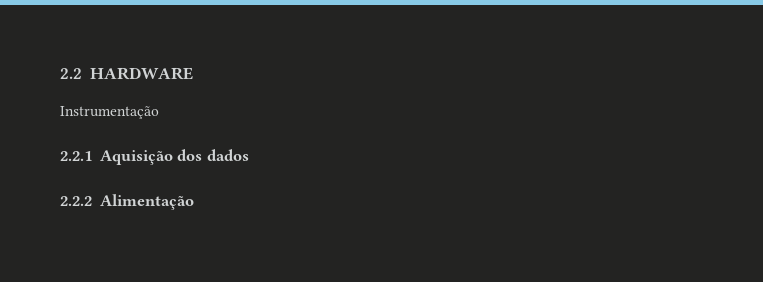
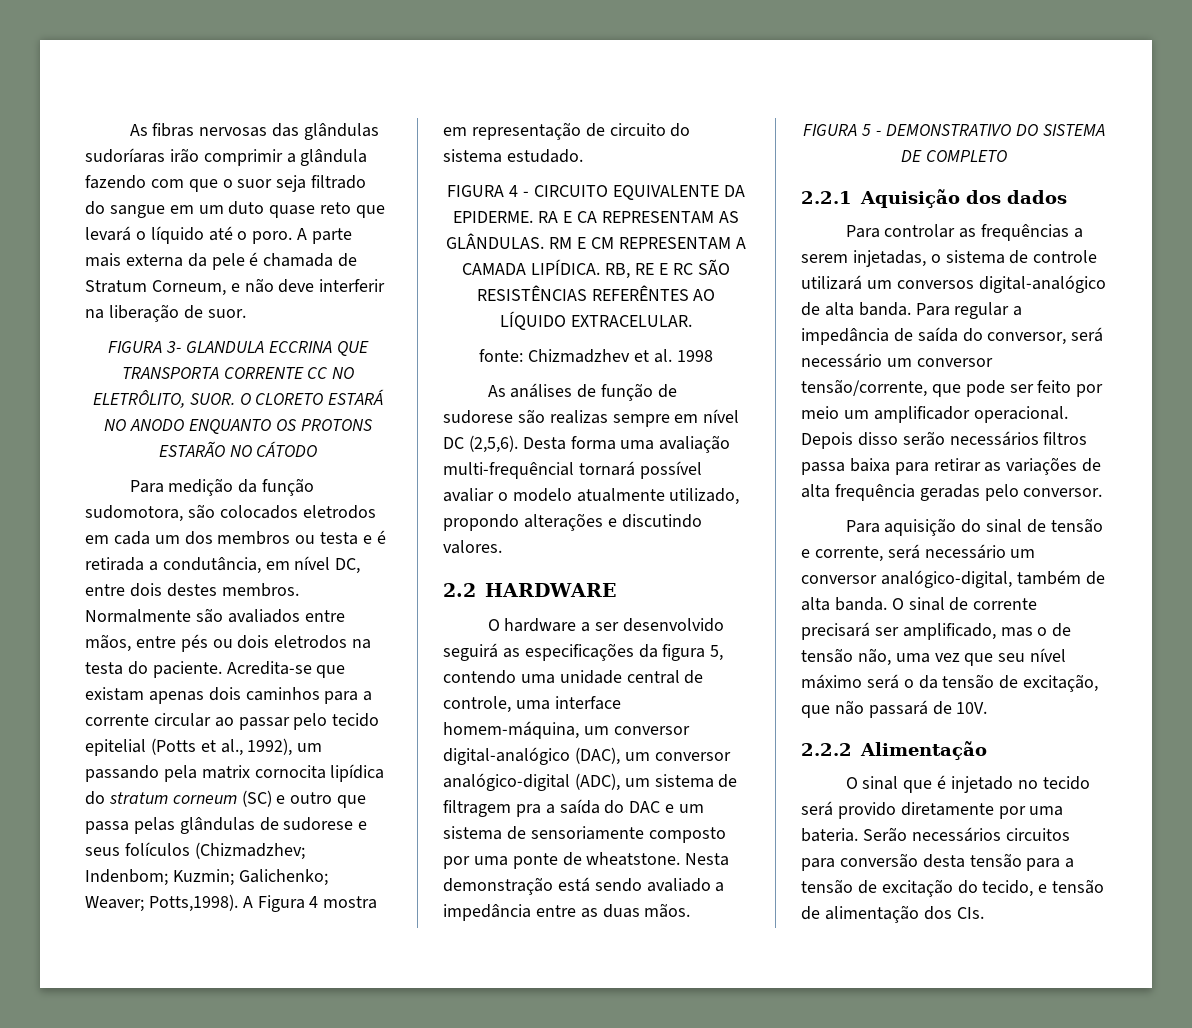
[60,67,193,80] [60,106,159,119] [60,149,249,165] [60,194,194,210] 2.2 HARDWARE // Instrumentação // 2.2.1 Aquisição dos dados // 2.2.2 Alimentação -> [129,123,380,140] [85,148,368,166] [85,175,367,192] [85,201,386,218] [85,226,353,244] [85,252,358,270] [85,278,386,296] [85,304,246,322] [108,341,369,356] [121,367,355,379] [92,389,385,408] [104,419,373,434] [158,441,318,457] [129,478,315,496] [85,504,376,522] [85,530,386,545] [85,556,361,574] [85,583,299,597] [85,608,345,623] [85,634,372,652] [85,661,346,678] [85,687,373,704] [85,713,380,730] [85,738,323,756] [85,764,385,782] [85,790,367,808] [85,817,368,834] [85,842,305,860] [85,869,328,886] [85,894,378,912] [443,122,691,140] [443,149,583,163] [447,185,745,200] [453,211,739,223] [446,233,746,249] [462,259,730,279] [476,285,716,301] [500,311,692,330] [479,349,713,363] [487,383,678,401] [443,409,740,427] [443,435,731,453] [443,461,702,479] [443,488,740,505] [443,513,702,531] [443,540,502,554] [443,583,616,597] [487,618,725,632] [443,643,724,661] [443,670,704,684] [443,696,621,713] [443,721,690,739] [443,747,731,765] [443,773,738,791] [443,799,705,817] [443,826,726,843] [443,852,730,869] [443,877,725,895] [443,903,691,921] [803,124,1105,136] [901,150,1007,162] [801,189,1067,208] [845,224,1084,241] [801,250,1098,267] [801,275,1106,293] [801,302,1023,319] [801,327,1104,345] [801,353,993,368] [801,379,1104,397] [801,406,1068,423] [801,431,1088,449] [801,457,1102,475] [801,484,1103,501] [845,518,1103,536] [801,544,1036,562] [801,570,1105,588] [801,597,1038,611] [801,622,1072,640] [801,648,1067,666] [801,674,1099,692] [801,700,988,718] [801,741,987,760] [845,775,1090,793] [801,801,1064,819] [801,827,1070,842] [801,853,1075,871] [801,879,1105,897] [801,905,984,923] As fibras nervosas das glândulas sudoríaras irão comprimir a glândula fazendo com que o suor seja filtrado do sangue em um duto quase reto que levará o líquido até o poro. A parte mais externa da pele é chamada de Stratum Corneum, e não deve interferir na liberação de suor. // FIGURA 3- GLANDULA ECCRINA QUE TRANSPORTA CORRENTE CC NO ELETRÔLITO, SUOR. O CLORETO ESTARÁ NO ANODO ENQUANTO OS PROTONS ESTARÃO NO CÁTODO // Para medição da função sudomotora, são colocados eletrodos em cada um dos membros ou testa e é retirada a condutância, em nível DC, entre dois destes membros. Normalmente são avaliados entre mãos, entre pés ou dois eletrodos na testa do paciente. Acredita-se que existam apenas dois caminhos para a corrente circular ao passar pelo tecido epitelial (Potts et al., 1992), um passando pela matrix cornocita lipídica do stratum corneum (SC) e outro que passa pelas glândulas de sudorese e seus folículos (Chizmadzhev; Indenbom; Kuzmin; Galichenko; Weaver; Potts,1998). A Figura 4 mostra em representação de circuito do sistema estudado. // FIGURA 4 - CIRCUITO EQUIVALENTE DA EPIDERME. RA E CA REPRESENTAM AS GLÂNDULAS. RM E CM REPRESENTAM A CAMADA LIPÍDICA. RB, RE E RC SÃO RESISTÊNCIAS REFERÊNTES AO LÍQUIDO EXTRACELULAR. // fonte: Chizmadzhev et al. 1998 // As análises de função de sudorese são realizas sempre em nível DC (2,5,6). Desta forma uma avaliação multi-frequêncial tornará possível avaliar o modelo atualmente utilizado, propondo alterações e discutindo valores. // 2.2 HARDWARE // O hardware a ser desenvolvido seguirá as especificações da figura 5, contendo uma unidade central de controle, uma interface homem-máquina, um conversor digital-analógico (DAC), um conversor analógico-digital (ADC), um sistema de filtragem pra a saída do DAC e um sistema de sensoriamente composto por uma ponte de wheatstone. Nesta demonstração está sendo avaliado a impedância entre as duas mãos. // FIGURA 5 - DEMONSTRATIVO DO SISTEMA DE COMPLETO // 2.2.1 Aquisição dos dados // Para controlar as frequências a serem injetadas, o sistema de controle utilizará um conversos digital-analógico de alta banda. Para regular a impedância de saída do conversor, será necessário um conversor tensão/corrente, que pode ser feito por meio um amplificador operacional. Depois disso serão necessários filtros passa baixa para retirar as variações de alta frequência geradas pelo conversor. // Para aquisição do sinal de tensão e corrente, será necessário um conversor analógico-digital, também de alta banda. O sinal de corrente precisará ser amplificado, mas o de tensão não, uma vez que seu nível máximo será o da tensão de excitação, que não passará de 10V. // 2.2.2 Alimentação // O sinal que é injetado no tecido será provido diretamente por uma bateria. Serão necessários circuitos para conversão desta tensão para a tensão de excitação do tecido, e tensão de alimentação dos CIs.

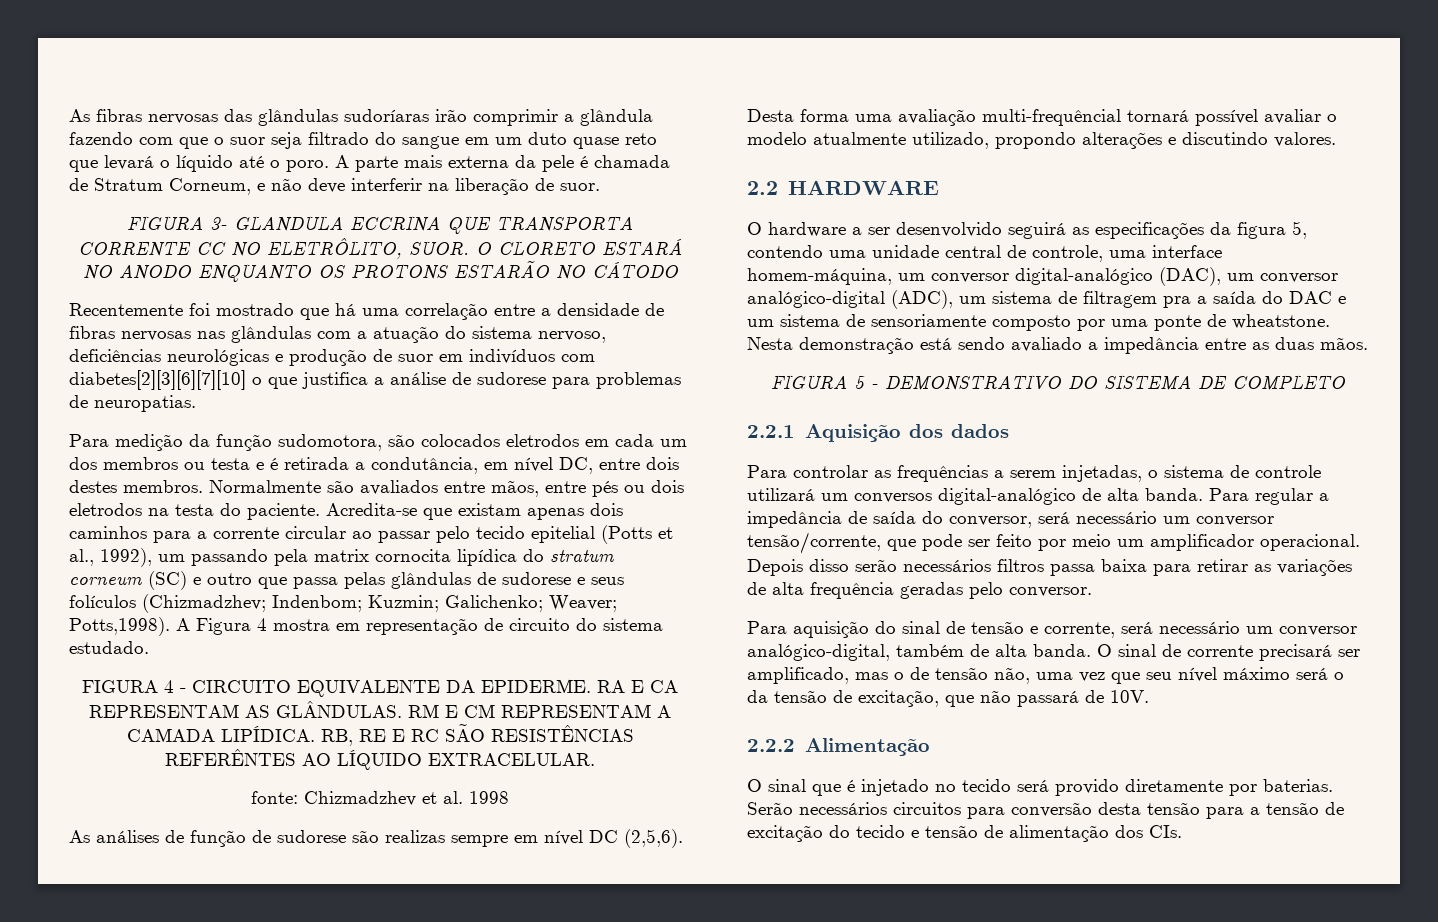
(318, 449) none -> [69,303,664,320] [69,326,606,343] [69,349,595,366] [69,370,681,390] [69,395,196,412] // Recentemente foi mostrado que há uma correlação entre a densidade de fibras nervosas nas glândulas com a atuação do sistema nervoso, deficiências neurológicas e produção de suor em indivíduos com diabetes[2][3][6][7][10] o que justifica a análise de sudorese para problemas de neuropatias.
[1029,806,1064,816] [801,828,858,842] uma bateria. -> [1263,779,1333,792] baterias.
[982,880,1034,897] tecido, -> [856,825,905,838] tecido

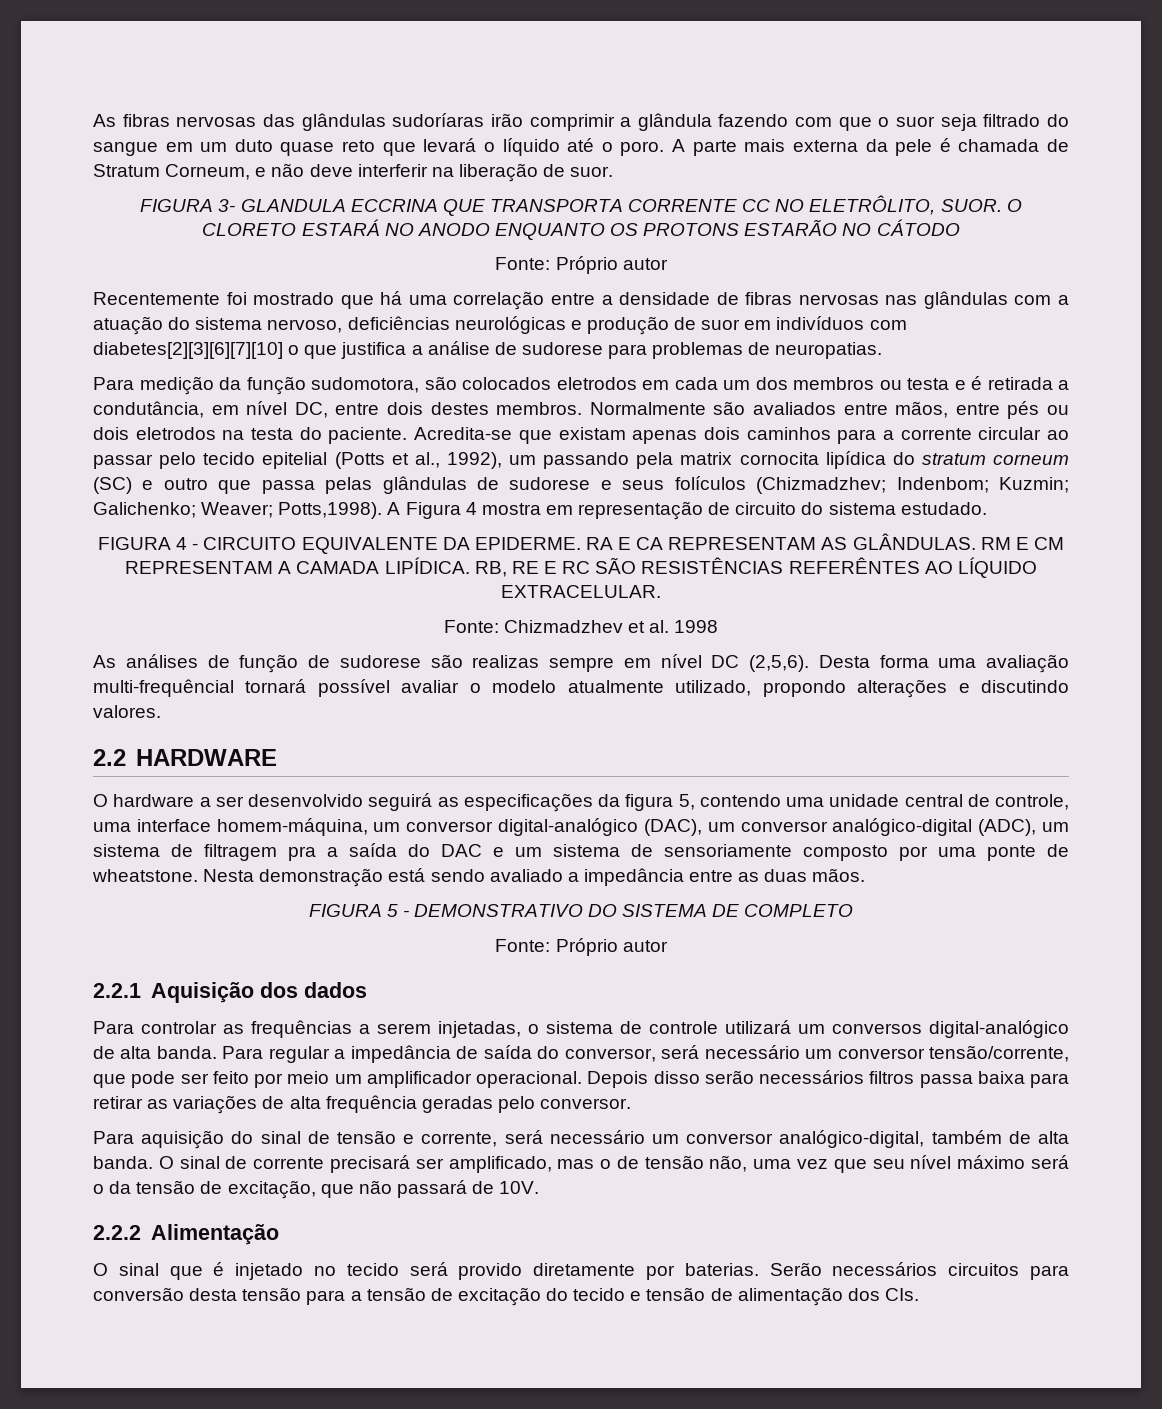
(678, 270) none -> [495,256,668,274] // Fonte: Próprio autor
[251,791,298,804] fonte: -> [443,620,499,633] Fonte:
(1345, 382) none -> [495,938,668,956] // Fonte: Próprio autor

